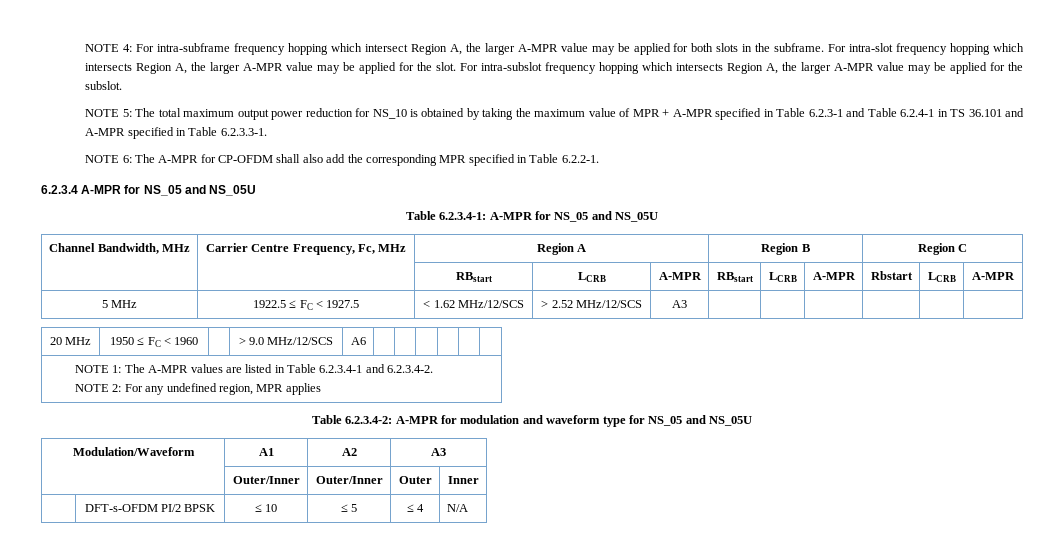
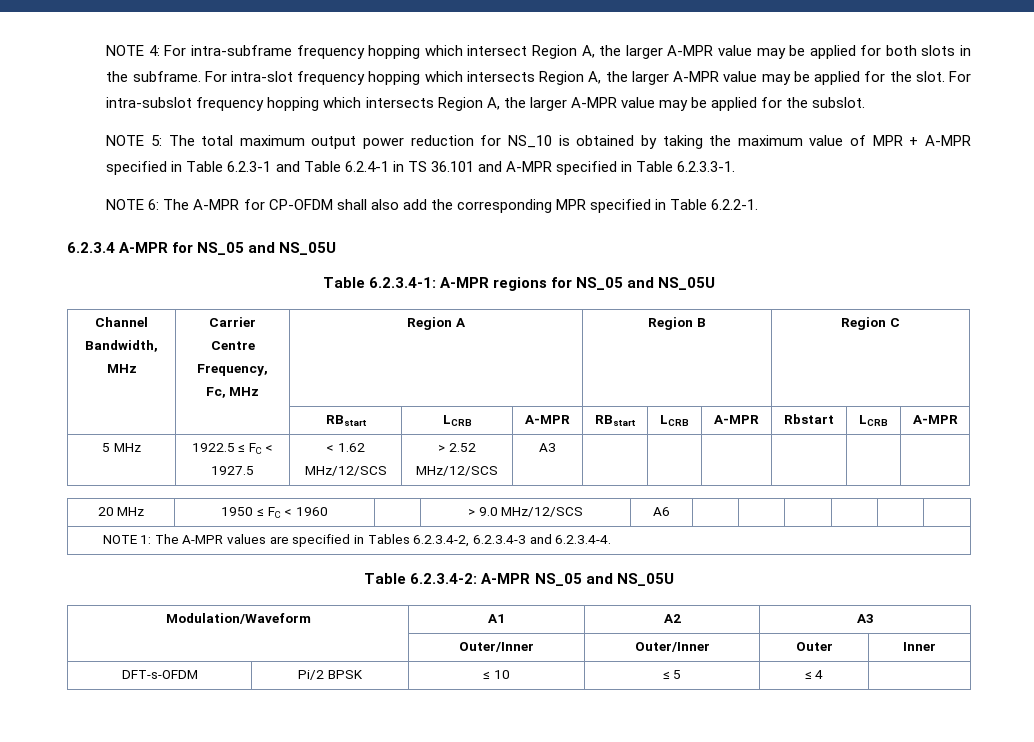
(533, 216) none -> [492,277,547,291] regions
[245,364,434,373] [75,383,321,395] [311,415,645,427] listed in Table 6.2.3.4-1 and 6.2.3.4-2. // NOTE 2: For any undefined region, MPR applies // Table 6.2.3.4-2: A-MPR for modulation and waveform type for -> [292,534,612,547] [364,573,531,584] specified in Tables 6.2.3.4-2, 6.2.3.4-3 and 6.2.3.4-4. // Table 6.2.3.4-2: A-MPR
[84,504,181,512] | DFT-s-OFDM PI/2 -> [121,670,198,679] [298,670,325,680] DFT-s-OFDM | Pi/2
[446,504,468,512] N/A -> (824, 674) none

